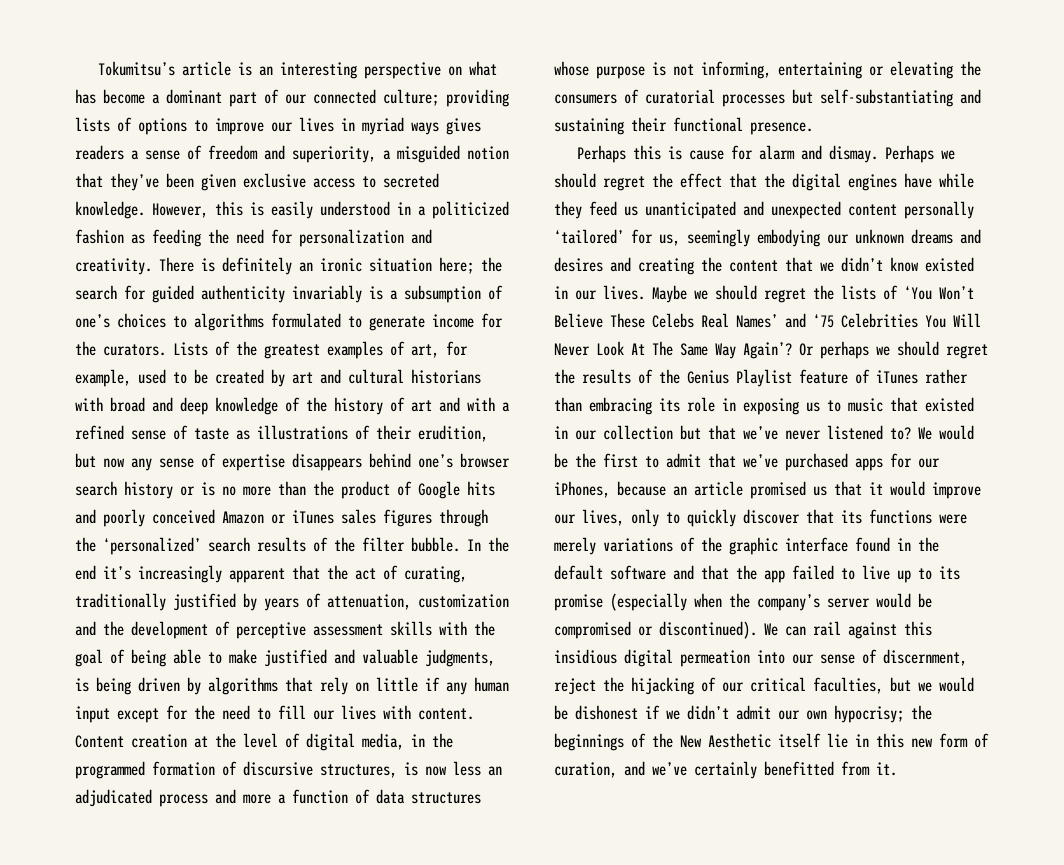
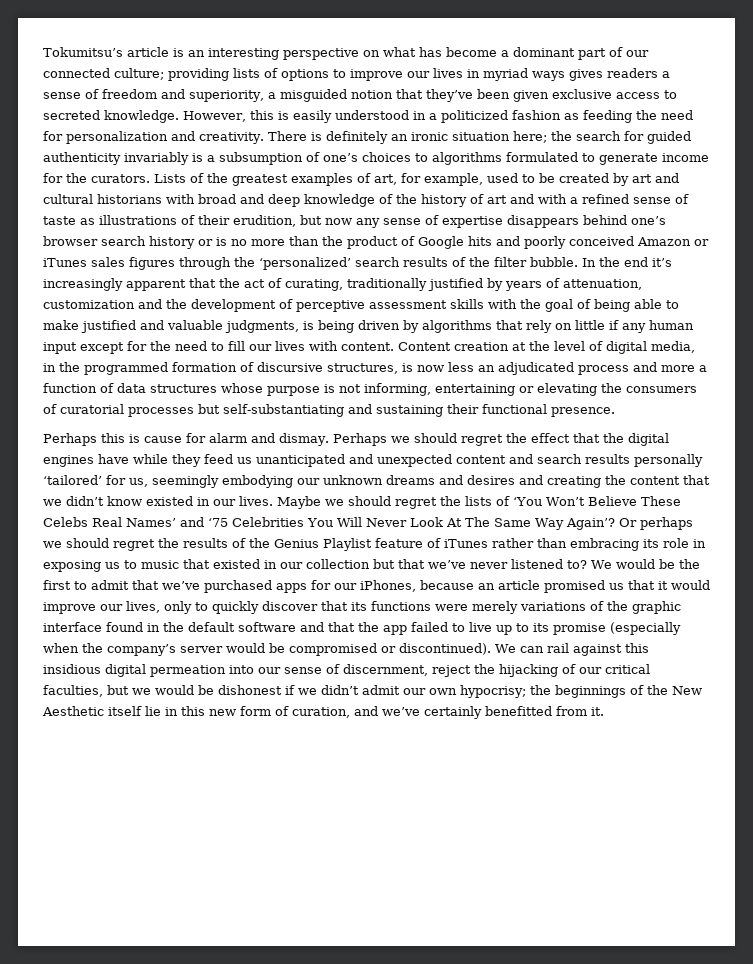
(897, 210) none -> [509,454,630,464] and search results

